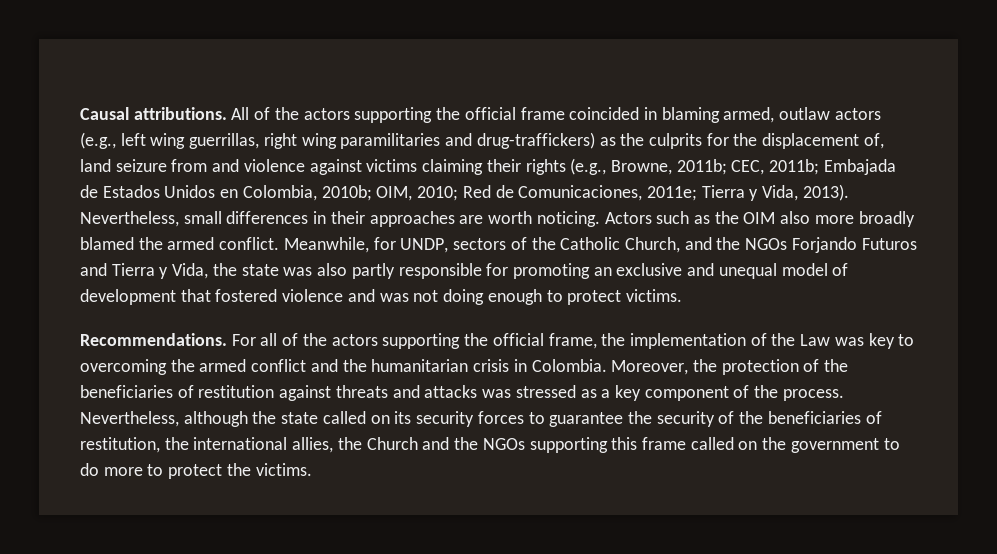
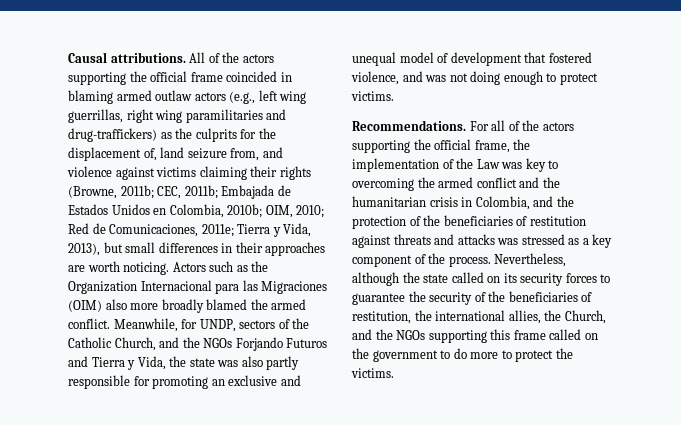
[723,107,775,123] armed, -> [116,90,152,101] armed
[171,159,208,172] from -> [230,148,260,161] from,
[570,158,672,175] (e.g., Browne, -> [68,186,117,199] (Browne,
[802,184,849,201] [80,211,179,227] 2013). Nevertheless, -> [68,242,123,256] 2013), but
[743,212,776,224] OIM -> [68,280,328,294] [68,300,102,312] Organization Internacional para las Migraciones (OIM)
[282,289,344,302] violence -> [351,71,399,85] violence,
[531,359,689,375] Colombia. Moreover, -> [475,196,554,210] Colombia, and
[366,437,418,450] Church -> [564,310,606,324] Church,

